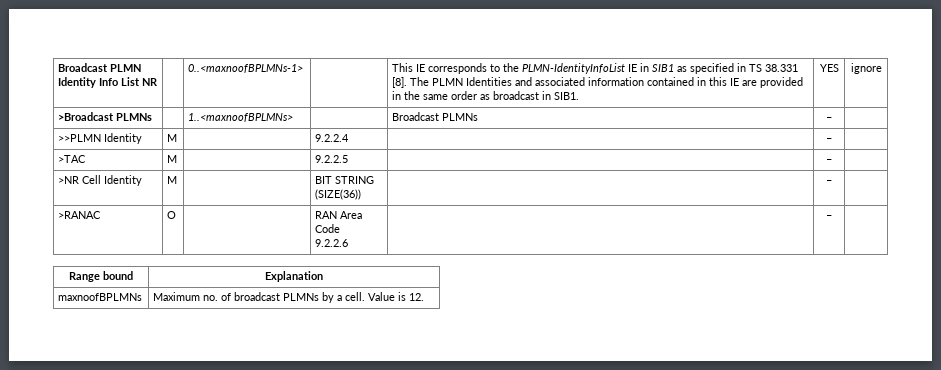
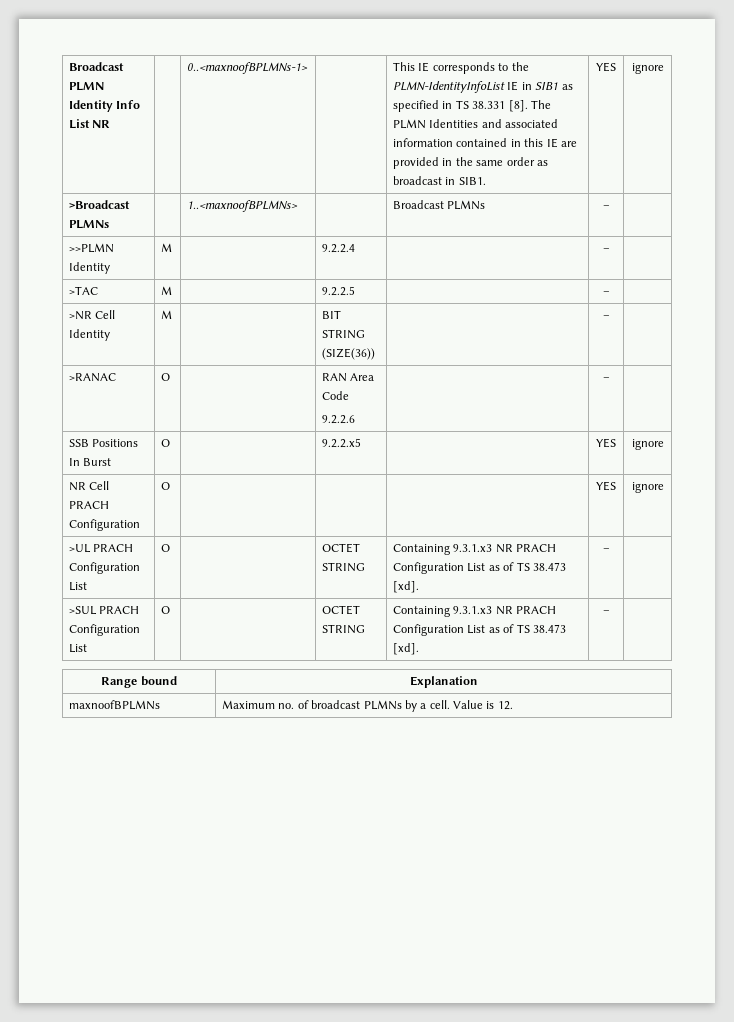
(832, 217) none -> [69,439,139,447] [69,458,112,466] [161,439,171,447] [322,438,362,448] [596,438,616,448] [631,439,664,450] [69,481,110,491] [69,501,110,509] [69,519,141,531] [161,482,171,490] [596,481,616,491] [631,482,664,493] [69,544,134,553] [69,562,141,574] [69,582,88,591] [161,544,171,552] [322,543,361,553] [322,562,366,572] [393,544,557,555] [393,562,566,574] [393,581,420,593] [602,548,610,552] [69,606,140,615] [69,624,141,636] [69,644,88,653] [161,606,171,614] [322,605,361,615] [322,624,366,634] [393,606,557,617] [393,624,566,636] [393,643,420,655] [602,610,610,614] // SSB Positions In Burst | O | | 9.2.2.x5 | | YES | ignore // NR Cell PRACH Configuration | O | | | | YES | ignore // >UL PRACH Configuration List | O | | OCTET STRING | Containing 9.3.1.x3 NR PRACH Configuration List as of TS 38.473 [xd]. | – | // >SUL PRACH Configuration List | O | | OCTET STRING | Containing 9.3.1.x3 NR PRACH Configuration List as of TS 38.473 [xd]. | – |

